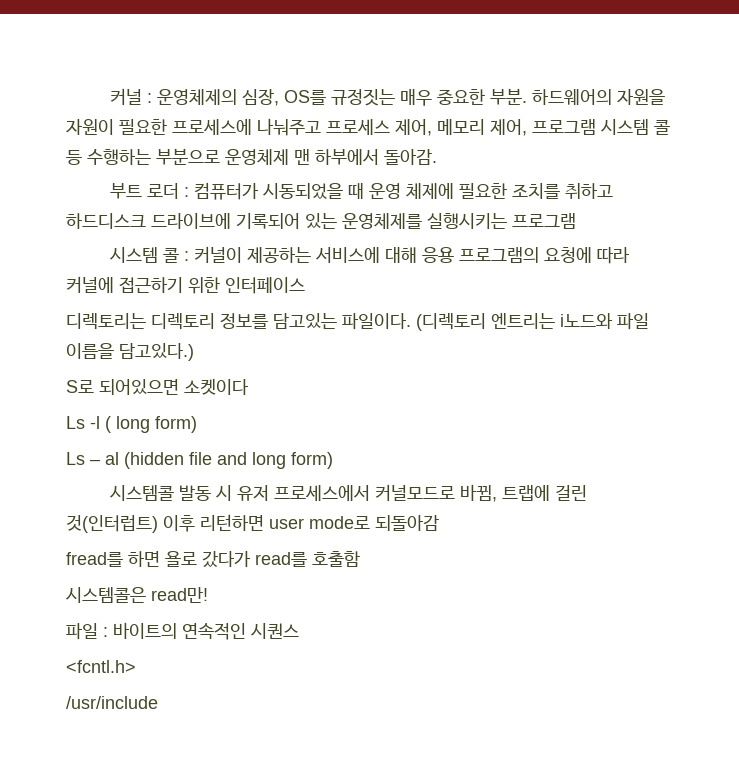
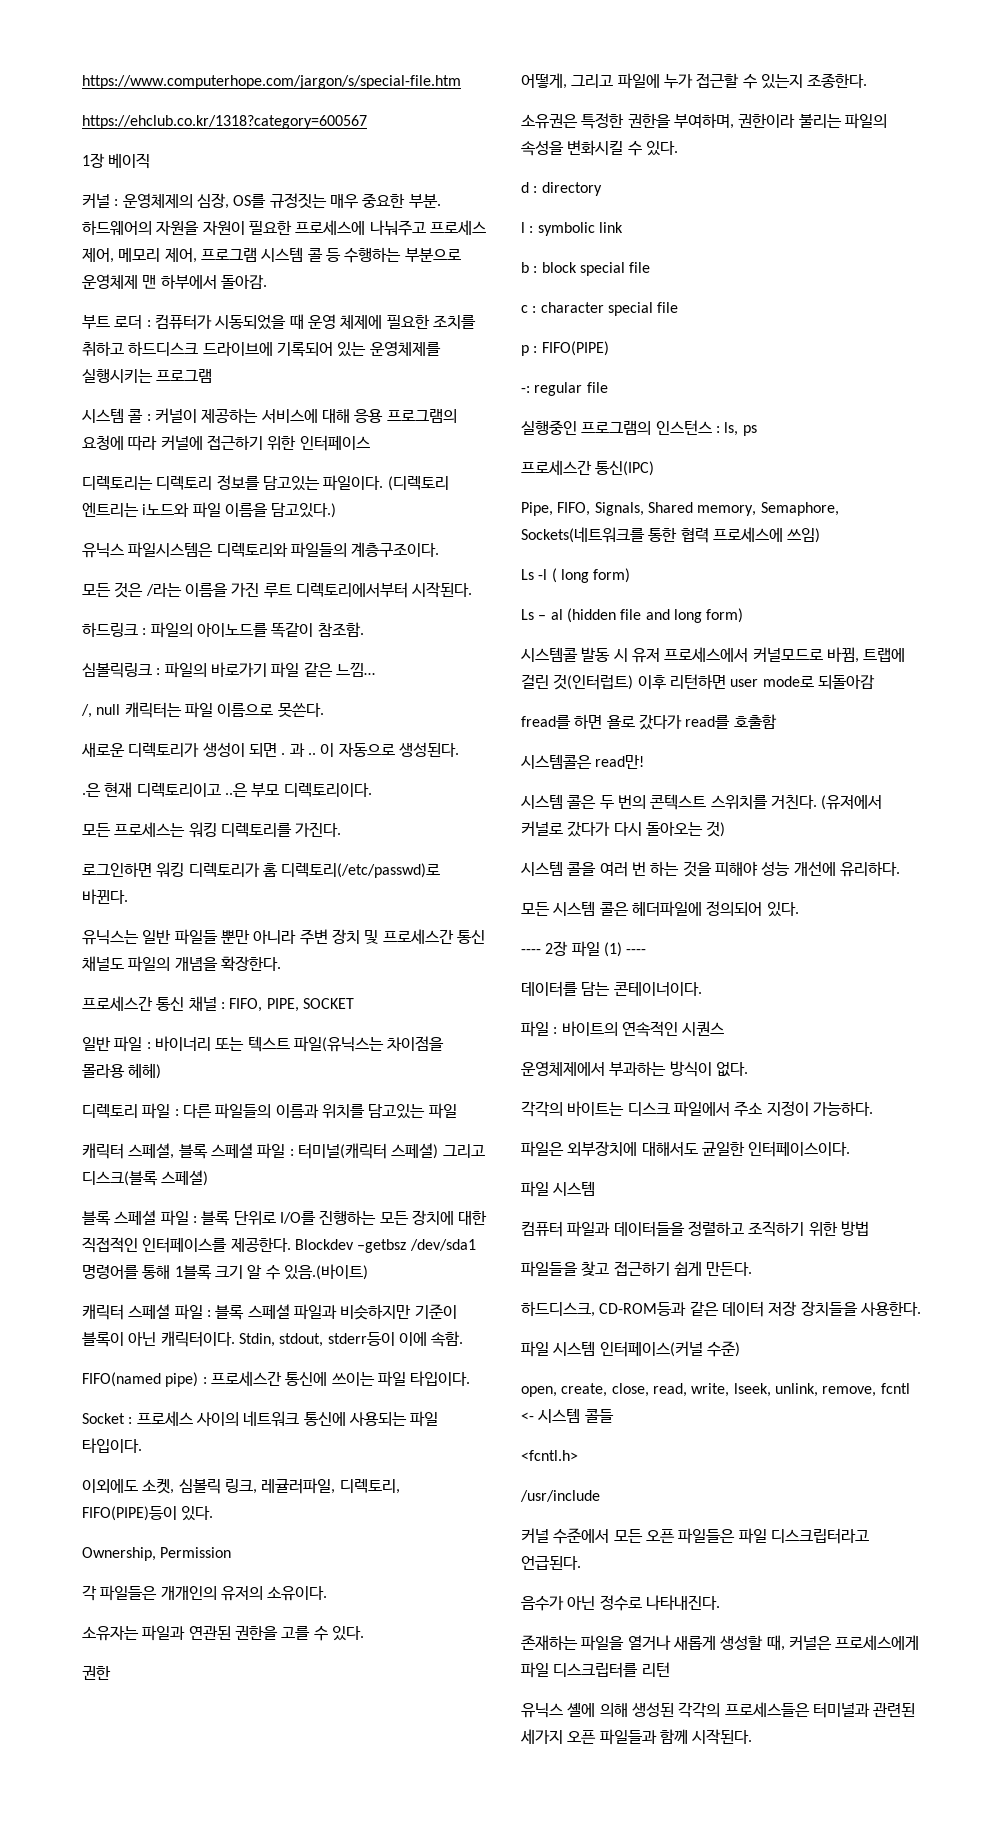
(110, 96) none -> [82,75,461,89] [82,115,367,129] [82,153,151,169] https://www.computerhope.com/jargon/s/special-file.htm // https://ehclub.co.kr/1318?category=600567 // 1장 베이직 //
[66,379,249,395] S로 되어있으면 소켓이다 -> [82,542,440,558] [82,582,473,598] [82,622,364,638] [82,662,375,678] [81,702,324,718] [81,742,459,757] [82,782,372,797] [82,822,342,838] [82,862,441,878] [82,889,128,904] [82,929,485,945] [82,956,281,972] [82,996,354,1012] [82,1036,445,1052] [82,1063,162,1079] [82,1103,457,1119] [82,1143,485,1159] [82,1170,209,1186] [82,1210,488,1226] [82,1237,476,1253] [82,1264,368,1280] [82,1304,457,1320] [82,1331,464,1347] [82,1371,471,1387] [82,1411,439,1427] [82,1438,142,1453] [82,1478,400,1494] [82,1506,214,1521] [82,1547,232,1561] [82,1585,328,1601] [82,1625,364,1641] [82,1665,111,1680] [521,73,868,89] [521,113,887,129] [521,140,678,156] [521,182,602,196] [521,222,623,236] [521,262,651,276] [521,302,679,316] [521,341,609,356] [521,382,608,396] [521,420,757,436] [521,460,655,476] [521,502,839,516] [521,527,821,543] 유닉스 파일시스템은 디렉토리와 파일들의 계층구조이다. // 모든 것은 /라는 이름을 가진 루트 디렉토리에서부터 시작된다. // 하드링크 : 파일의 아이노드를 똑같이 참조함. // 심볼릭링크 : 파일의 바로가기 파일 같은 느낌… // /, null 캐릭터는 파일 이름으로 못쓴다. // 새로운 디렉토리가 생성이 되면 . 과 .. 이 자동으로 생성된다. // .은 현재 디렉토리이고 ..은 부모 디렉토리이다. // 모든 프로세스는 워킹 디렉토리를 가진다. // 로그인하면 워킹 디렉토리가 홈 디렉토리(/etc/passwd)로 바뀐다. // 유닉스는 일반 파일들 뿐만 아니라 주변 장치 및 프로세스간 통신 채널도 파일의 개념을 확장한다. // 프로세스간 통신 채널 : FIFO, PIPE, SOCKET // 일반 파일 : 바이너리 또는 텍스트 파일(유닉스는 차이점을 몰라용 헤헤) // 디렉토리 파일 : 다른 파일들의 이름과 위치를 담고있는 파일 // 캐릭터 스페셜, 블록 스페셜 파일 : 터미널(캐릭터 스페셜) 그리고 디스크(블록 스페셜) // 블록 스페셜 파일 : 블록 단위로 I/O를 진행하는 모든 장치에 대한 직접적인 인터페이스를 제공한다. Blockdev –getbsz /dev/sda1 명령어를 통해 1블록 크기 알 수 있음.(바이트) // 캐릭터 스페셜 파일 : 블록 스페셜 파일과 비슷하지만 기준이 블록이 아닌 캐릭터이다. Stdin, stdout, stderr등이 이에 속함. // FIFO(named pipe) : 프로세스간 통신에 쓰이는 파일 타입이다. // Socket : 프로세스 사이의 네트워크 통신에 사용되는 파일 타입이다. // 이외에도 소켓, 심볼릭 링크, 레귤러파일, 디렉토리, FIFO(PIPE)등이 있다. // Ownership, Permission // 각 파일들은 개개인의 유저의 소유이다. // 소유자는 파일과 연관된 권한을 고를 수 있다. // 권한 // 어떻게, 그리고 파일에 누가 접근할 수 있는지 조종한다. // 소유권은 특정한 권한을 부여하며, 권한이라 불리는 파일의 속성을 변화시킬 수 있다. // d : directory // l : symbolic link // b : block special file // c : character special file // p : FIFO(PIPE) // -: regular file // 실행중인 프로그램의 인스턴스 : ls, ps // 프로세스간 통신(IPC) // Pipe, FIFO, Signals, Shared memory, Semaphore, Sockets(네트워크를 통한 협력 프로세스에 쓰임)
(208, 595) none -> [521,794,883,810] [521,821,726,837] [521,861,900,877] [521,901,799,917] [521,941,647,957] [521,981,702,997] // 시스템 콜은 두 번의 콘텍스트 스위치를 거친다. (유저에서 커널로 갔다가 다시 돌아오는 것) // 시스템 콜을 여러 번 하는 것을 피해야 성능 개선에 유리하다. // 모든 시스템 콜은 헤더파일에 정의되어 있다. // ---- 2장 파일 (1) ---- // 데이터를 담는 콘테이너이다.
[66,660,136,673] [66,696,158,709] <fcntl.h> // /usr/include -> [521,1061,748,1077] [521,1101,873,1117] [521,1141,851,1157] [521,1181,596,1197] [521,1221,869,1237] [521,1261,753,1277] [521,1301,921,1317] [521,1341,740,1357] [521,1383,910,1397] [521,1408,614,1423] [521,1450,578,1461] [520,1490,600,1502] [521,1528,869,1544] [521,1556,581,1570] [521,1595,720,1611] [521,1635,920,1651] [521,1662,670,1678] [521,1702,916,1718] [520,1729,753,1745] 운영체제에서 부과하는 방식이 없다. // 각각의 바이트는 디스크 파일에서 주소 지정이 가능하다. // 파일은 외부장치에 대해서도 균일한 인터페이스이다. // 파일 시스템 // 컴퓨터 파일과 데이터들을 정렬하고 조직하기 위한 방법 // 파일들을 찾고 접근하기 쉽게 만든다. // 하드디스크, CD-ROM등과 같은 데이터 저장 장치들을 사용한다. // 파일 시스템 인터페이스(커널 수준) // open, create, close, read, write, lseek, unlink, remove, fcntl <- 시스템 콜들 // <fcntl.h> // /usr/include // 커널 수준에서 모든 오픈 파일들은 파일 디스크립터라고 언급된다. // 음수가 아닌 정수로 나타내진다. // 존재하는 파일을 열거나 새롭게 생성할 때, 커널은 프로세스에게 파일 디스크립터를 리턴 // 유닉스 셸에 의해 생성된 각각의 프로세스들은 터미널과 관련된 세가지 오픈 파일들과 함께 시작된다.

